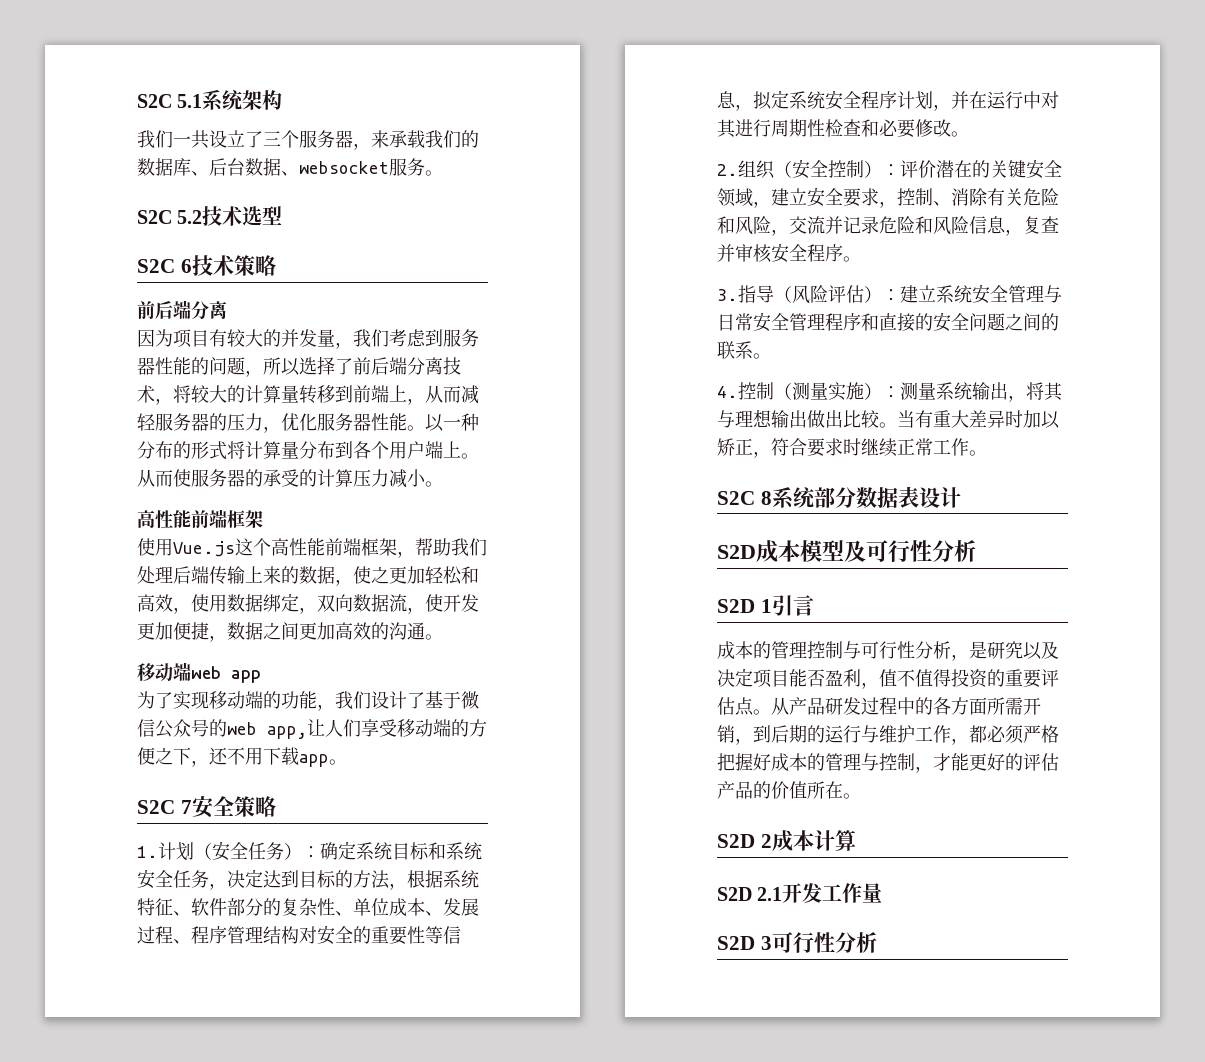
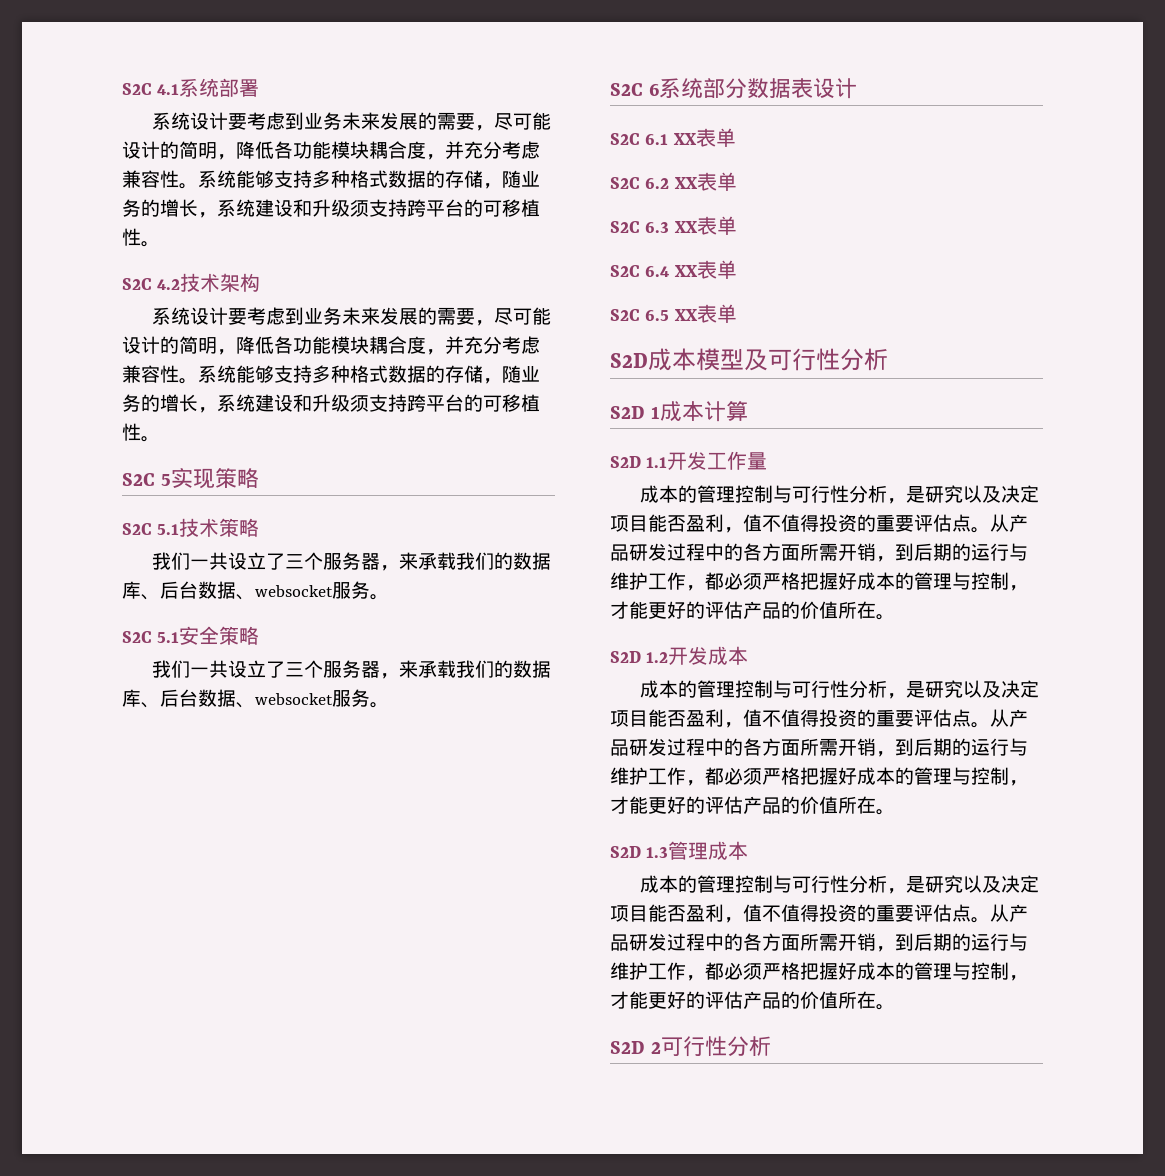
[137,89,283,111] S2C 5.1系统架构 -> [122,78,260,97] [151,112,551,131] [122,141,540,160] [122,170,540,189] [122,199,540,218] [122,228,160,247] [122,273,261,292] [151,307,551,326] [122,336,540,355] [122,365,540,384] [122,394,540,413] [122,423,160,442] [122,468,259,489] [122,518,260,537] S2C 4.1系统部署 // 系统设计要考虑到业务未来发展的需要，尽可能设计的简明，降低各功能模块耦合度，并充分考虑兼容性。系统能够支持多种格式数据的存储，随业务的增长，系统建设和升级须支持跨平台的可移植性。 // S2C 4.2技术架构 // 系统设计要考虑到业务未来发展的需要，尽可能设计的简明，降低各功能模块耦合度，并充分考虑兼容性。系统能够支持多种格式数据的存储，随业务的增长，系统建设和升级须支持跨平台的可移植性。 // S2C 5实现策略 // S2C 5.1技术策略
[177,206,283,226] [137,255,276,276] [137,300,227,320] [137,329,479,349] [137,356,461,377] [137,385,479,405] [137,413,479,433] [137,441,479,460] [137,469,443,488] [137,509,263,529] [137,538,487,558] [137,566,479,586] [137,593,479,614] [137,622,443,642] [137,662,261,683] [137,691,479,711] [137,719,487,739] [137,747,347,767] [137,796,276,818] [137,841,482,861] [137,869,479,890] [137,898,479,916] [137,925,461,945] [717,90,1059,111] [717,119,969,138] [717,159,1062,179] [717,187,1059,208] [717,216,1059,236] [717,243,861,263] [717,284,1062,304] [717,312,1059,332] [717,341,771,359] [717,382,1063,402] [717,409,1060,429] [717,438,987,458] [717,491,772,505] 5.2技术选型 // S2C 6技术策略 // 前后端分离 // 因为项目有较大的并发量，我们考虑到服务器性能的问题，所以选择了前后端分离技术，将较大的计算量转移到前端上，从而减轻服务器的压力，优化服务器性能。以一种分布的形式将计算量分布到各个用户端上。从而使服务器的承受的计算压力减小。 // 高性能前端框架 // 使用Vue.js这个高性能前端框架，帮助我们处理后端传输上来的数据，使之更加轻松和高效，使用数据绑定，双向数据流，使开发更加便捷，数据之间更加高效的沟通。 // 移动端web app // 为了实现移动端的功能，我们设计了基于微信公众号的web app,让人们享受移动端的方便之下，还不用下载app。 // S2C 7安全策略 // 1.计划（安全任务）：确定系统目标和系统安全任务，决定达到目标的方法，根据系统特征、软件部分的复杂性、单位成本、发展过程、程序管理结构对安全的重要性等信息，拟定系统安全程序计划，并在运行中对其进行周期性检查和必要修改。 // 2.组织（安全控制）：评价潜在的关键安全领域，建立安全要求，控制、消除有关危险和风险，交流并记录危险和风险信息，复查并审核安全程序。 // 3.指导（风险评估）：建立系统安全管理与日常安全管理程序和直接的安全问题之间的联系。 // 4.控制（测量实施）：测量系统输出，将其与理想输出做出比较。当有重大差异时加以矫正，符合要求时继续正常工作。 // S2C 8 -> [157,626,260,645] [151,660,551,679] [122,689,389,708] [610,83,659,96] 5.1安全策略 // 我们一共设立了三个服务器，来承载我们的数据库、后台数据、websocket服务。 // S2C 6
(961, 497) none -> [610,128,736,147] [610,172,737,191] [610,216,737,235] [610,260,737,279] [610,304,737,323] // S2C 6.1 XX表单 // S2C 6.2 XX表单 // S2C 6.3 XX表单 // S2C 6.4 XX表单 // S2C 6.5 XX表单
[771,595,814,616] 引言 -> [659,401,748,422] [610,451,768,470] [639,485,1039,504] [610,514,1028,533] [610,543,1028,562] [610,572,1028,591] [610,601,895,620] [610,646,749,665] [639,680,1039,699] [610,709,1028,728] [610,738,1028,757] [610,767,1028,786] [610,796,895,815] [610,841,749,860] 成本计算 // S2D 1.1开发工作量 // 成本的管理控制与可行性分析，是研究以及决定项目能否盈利，值不值得投资的重要评估点。从产品研发过程中的各方面所需开销，到后期的运行与维护工作，都必须严格把握好成本的管理与控制，才能更好的评估产品的价值所在。 // S2D 1.2开发成本 // 成本的管理控制与可行性分析，是研究以及决定项目能否盈利，值不值得投资的重要评估点。从产品研发过程中的各方面所需开销，到后期的运行与维护工作，都必须严格把握好成本的管理与控制，才能更好的评估产品的价值所在。 // S2D 1.3管理成本
[771,830,856,852] [717,883,883,903] [717,936,772,950] 成本计算 // S2D 2.1开发工作量 // S2D 3 -> (661, 1048) none

